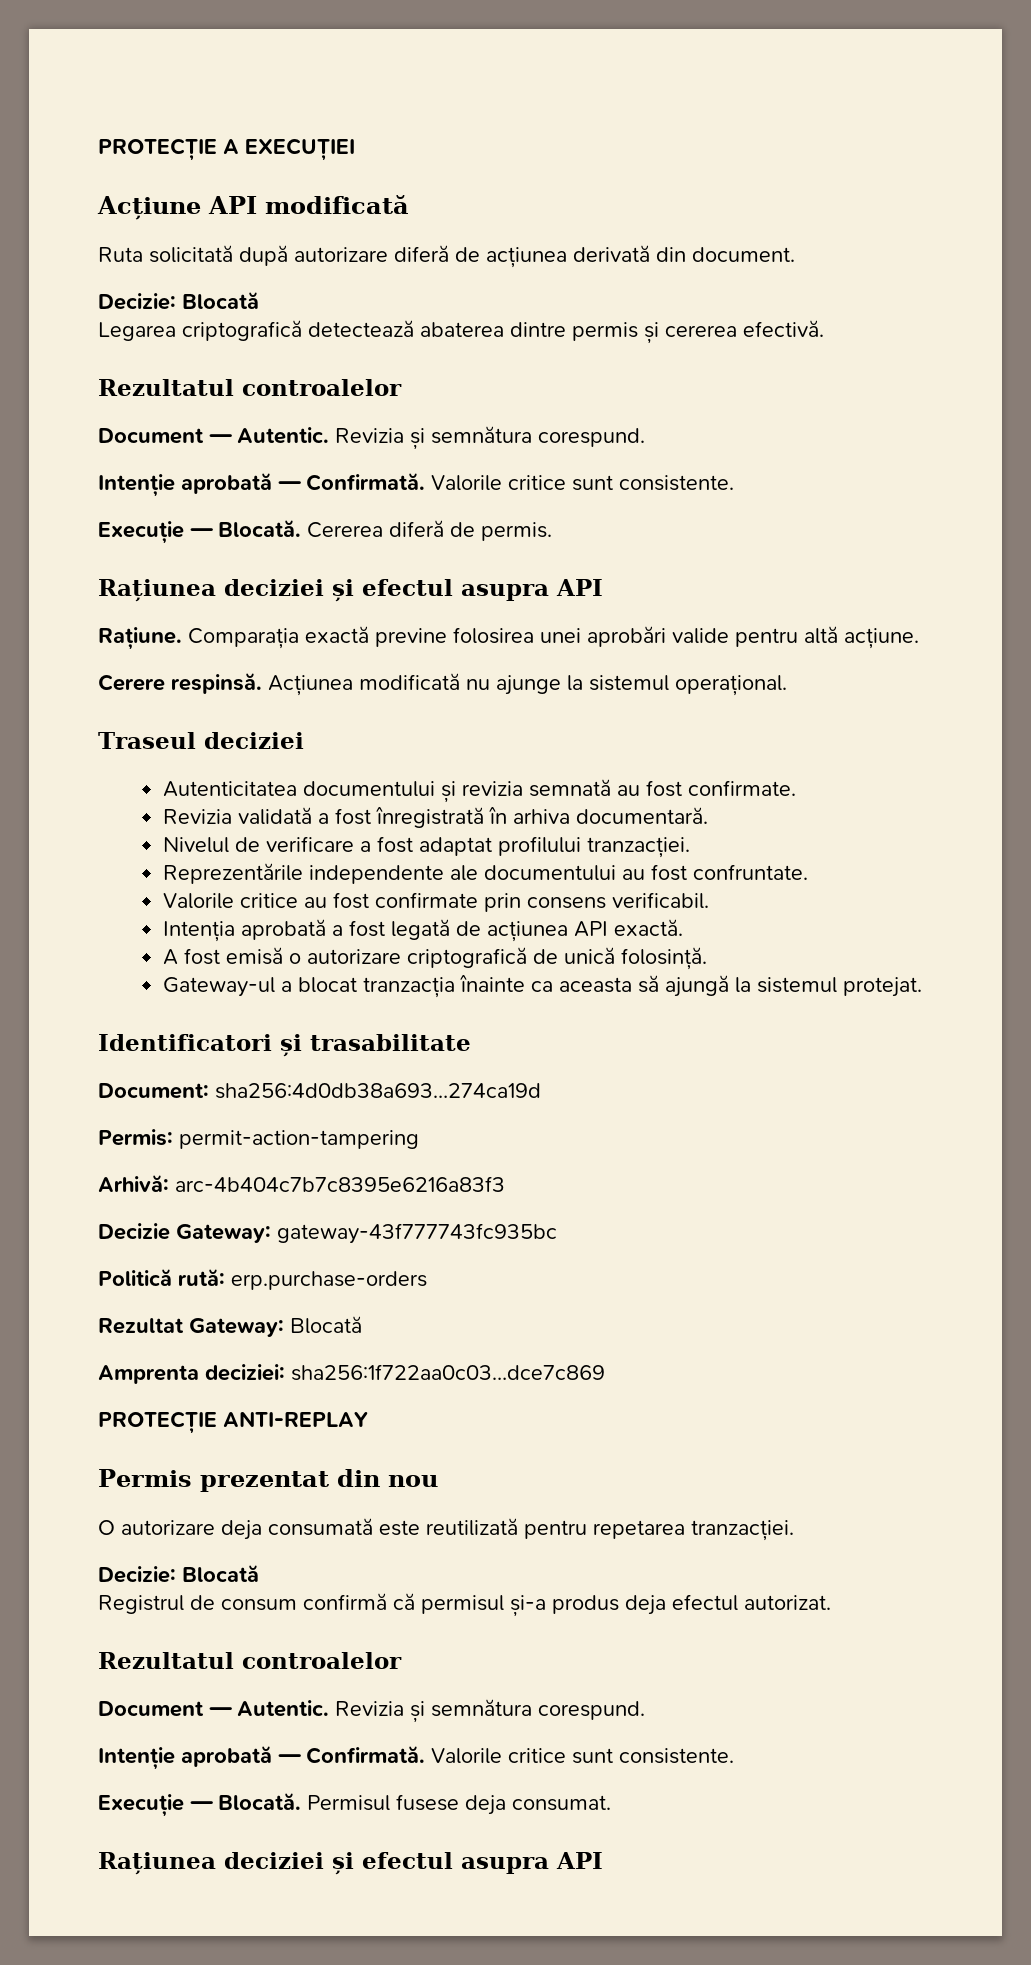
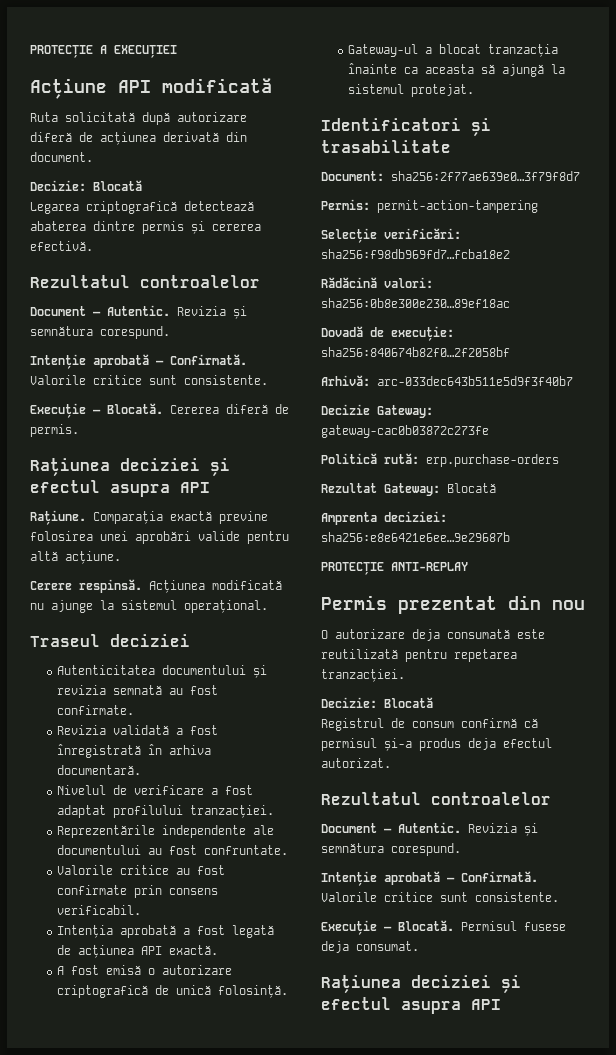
[215,1083,541,1099] sha256:4d0db38a693…274ca19d -> [391,171,580,181] sha256:2f77ae639e0…3f79f8d7
(419, 1139) none -> [321,228,461,243] [321,249,510,259] [321,277,433,288] [321,298,510,308] [321,326,454,341] [321,347,510,357] // Selecție verificări: sha256:f98db969fd7…fcba18e2 // Rădăcină valori: sha256:0b8e300e230…89ef18ac // Dovadă de execuție: sha256:840674b82f0…2f2058bf
[175,1176,505,1192] arc-4b404c7b7c8395e6216a83f3 -> [377,376,573,386] arc-033dec643b511e5d9f3f40b7
[277,1223,557,1244] gateway-43f777743fc935bc -> [321,425,489,438] gateway-cac0b03872c273fe
[291,1364,605,1381] sha256:1f722aa0c03…dce7c869 -> [321,532,510,542] sha256:e8e6421e6ee…9e29687b

